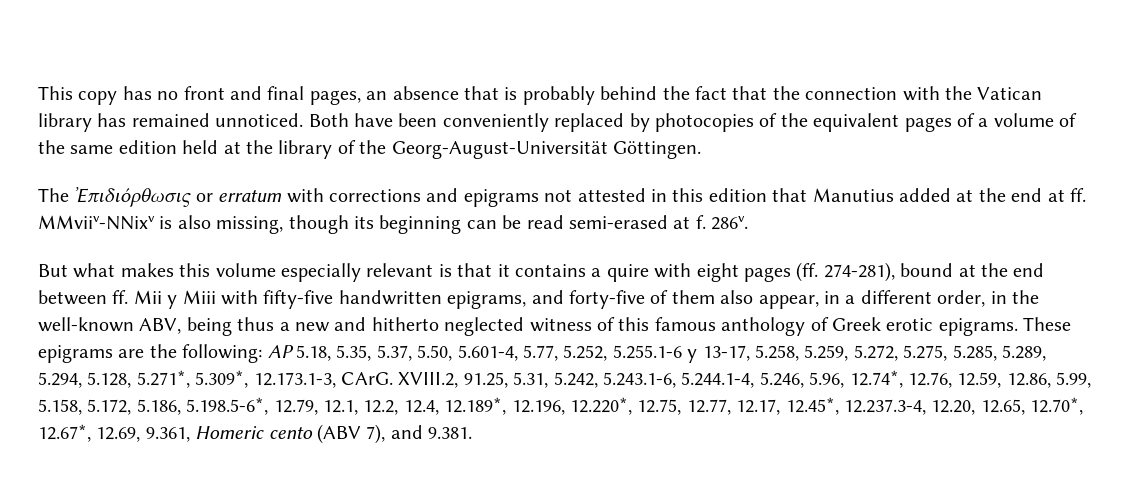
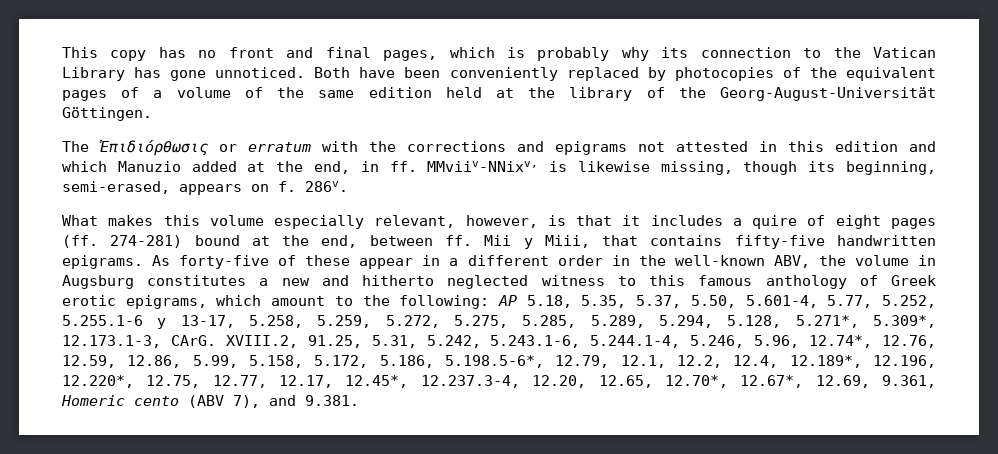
[366,86,1043,105] [38,113,210,132] an absence that is probably behind the fact that the connection with the Vatican library has remained -> [449,47,936,61] [62,67,207,81] which is probably why its connection to the Vatican Library has gone
(324, 195) none -> [369,141,396,152] the
[772,188,1086,202] [38,215,691,234] that Manutius added at the end at ff. MMviiv-NNixv is also missing, though its beginning can be read semi-erased at -> [909,141,936,152] [62,161,937,175] [62,181,269,195] and which Manuzio added at the end, in ff. MMviiv-NNixv, is likewise missing, though its beginning, semi-erased, appears on
[38,263,116,278] But what -> [62,215,98,226] What
[366,263,434,277] relevant -> [374,215,538,228] relevant, however,
[514,264,586,277] contains -> [650,215,723,226] includes
[654,263,692,278] with -> [807,215,826,226] of
[823,262,895,282] 274-281), -> [110,235,183,248] 274-281)
[1013,263,1045,277] end -> [321,235,358,248] end,
[182,290,819,309] Μiii with fifty-five handwritten epigrams, and forty-five of them also appear, -> [544,235,937,249] [62,255,414,269] Μiii, that contains fifty-five handwritten epigrams. As forty-five of these appear
[937,290,986,307] order, -> [557,255,603,266] order
[186,317,275,336] being thus -> [818,255,936,266] [62,275,247,289] the volume in Augsburg constitutes
[596,317,615,331] of -> [617,276,636,286] to
[938,317,1072,336] [38,345,145,363] epigrams. These epigrams are -> [125,295,353,309] epigrams, which amount to

